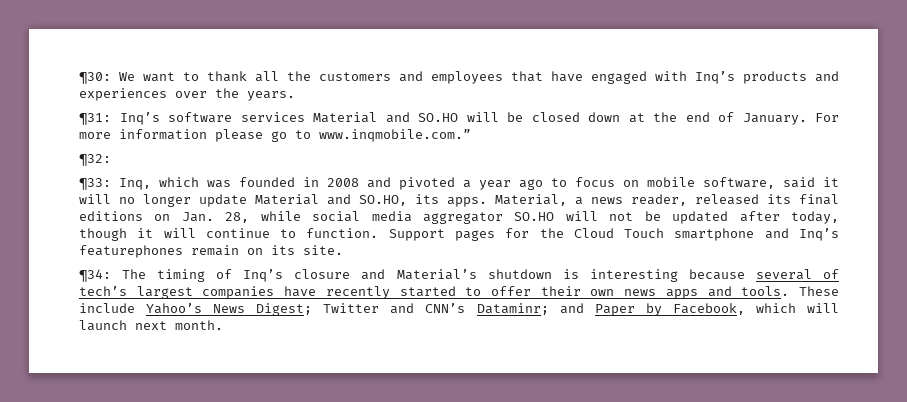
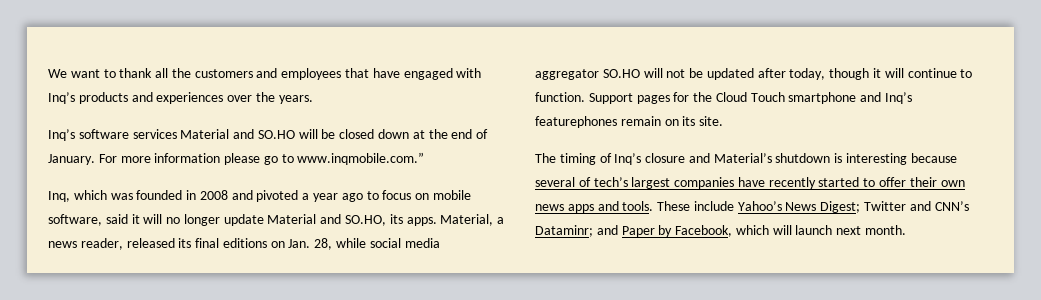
[79,72,111,84] ¶30: -> (48, 73) none
[79,113,111,125] ¶31: -> (313, 99) none
[79,154,111,166] [79,178,111,190] ¶32: // ¶33: -> (425, 158) none
[79,269,111,282] ¶34: -> (724, 121) none

